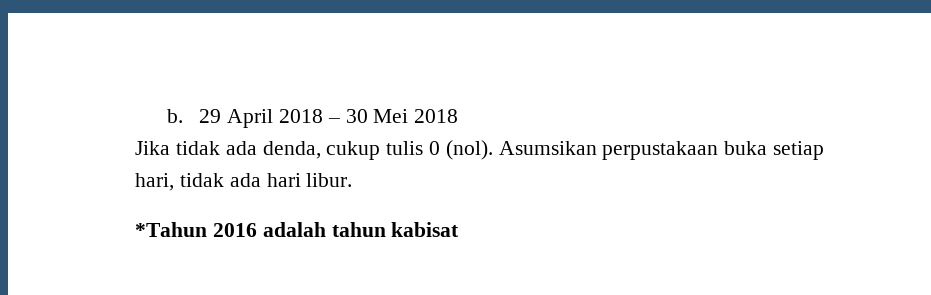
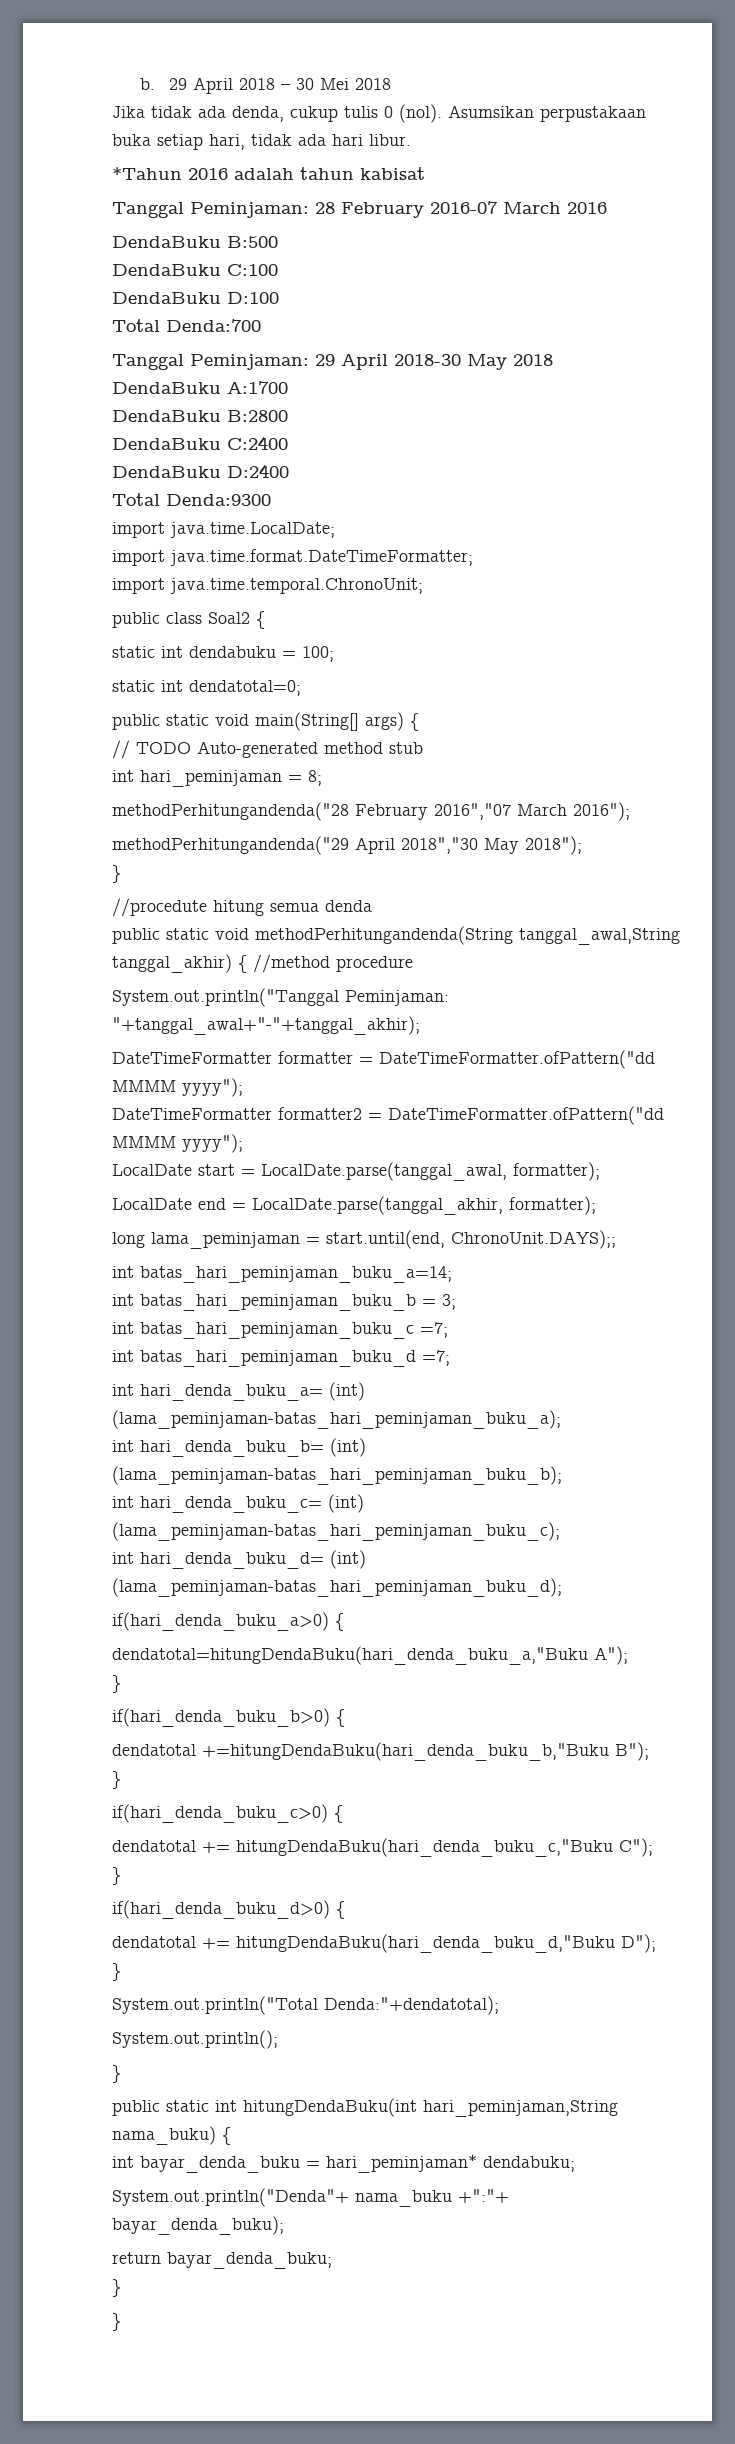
(460, 229) none -> [111,201,607,218] [111,236,278,248] [111,264,278,276] [111,292,279,304] [111,319,261,332] [111,354,553,370] [111,381,288,394] [111,410,288,422] [111,436,288,450] [111,464,289,478] [111,493,271,506] [111,522,335,538] [111,549,473,566] [111,578,423,594] [111,611,265,629] [111,646,334,662] [111,680,301,696] [111,712,419,731] [111,740,423,759] [111,770,322,787] [111,802,630,821] [111,836,582,855] [111,865,121,883] [111,898,372,917] [111,926,680,945] [111,954,413,973] [111,988,449,1007] [111,1016,420,1035] [111,1050,655,1069] [111,1078,243,1097] [111,1106,664,1125] [111,1134,243,1153] [111,1162,600,1181] [111,1196,596,1215] [111,1230,616,1249] [111,1266,452,1283] [111,1294,456,1311] [111,1322,448,1339] [111,1350,450,1367] [111,1382,365,1401] [111,1410,561,1429] [111,1438,366,1457] [111,1466,562,1485] [111,1494,364,1513] [111,1522,560,1541] [111,1550,366,1569] [111,1578,562,1597] [111,1612,344,1631] [111,1646,628,1665] [111,1675,121,1693] [111,1708,345,1727] [111,1742,649,1761] [111,1771,121,1789] [111,1804,343,1823] [111,1838,653,1857] [111,1867,121,1885] [111,1900,345,1919] [111,1934,656,1953] [111,1963,121,1981] [111,1996,499,2015] [111,2030,278,2049] [111,2065,121,2083] [111,2098,618,2117] [111,2126,231,2145] [111,2154,575,2173] [111,2188,509,2207] [111,2216,284,2235] [111,2252,332,2269] [111,2279,121,2297] [111,2313,121,2331] // Tanggal Peminjaman: 28 February 2016-07 March 2016 // DendaBuku B:500 // DendaBuku C:100 // DendaBuku D:100 // Total Denda:700 // Tanggal Peminjaman: 29 April 2018-30 May 2018 // DendaBuku A:1700 // DendaBuku B:2800 // DendaBuku C:2400 // DendaBuku D:2400 // Total Denda:9300 // import java.time.LocalDate; // import java.time.format.DateTimeFormatter; // import java.time.temporal.ChronoUnit; // public class Soal2 { // static int dendabuku = 100; // static int dendatotal=0; // public static void main(String[] args) { // // TODO Auto-generated method stub // int hari_peminjaman = 8; // methodPerhitungandenda("28 February 2016","07 March 2016"); // methodPerhitungandenda("29 April 2018","30 May 2018"); // } // //procedute hitung semua denda // public static void methodPerhitungandenda(String tanggal_awal,String tanggal_akhir) { //method procedure // System.out.println("Tanggal Peminjaman: "+tanggal_awal+"-"+tanggal_akhir); // DateTimeFormatter formatter = DateTimeFormatter.ofPattern("dd MMMM yyyy"); // DateTimeFormatter formatter2 = DateTimeFormatter.ofPattern("dd MMMM yyyy"); // LocalDate start = LocalDate.parse(tanggal_awal, formatter); // LocalDate end = LocalDate.parse(tanggal_akhir, formatter); // long lama_peminjaman = start.until(end, ChronoUnit.DAYS);; // int batas_hari_peminjaman_buku_a=14; // int batas_hari_peminjaman_buku_b = 3; // int batas_hari_peminjaman_buku_c =7; // int batas_hari_peminjaman_buku_d =7; // int hari_denda_buku_a= (int) (lama_peminjaman-batas_hari_peminjaman_buku_a); // int hari_denda_buku_b= (int) (lama_peminjaman-batas_hari_peminjaman_buku_b); // int hari_denda_buku_c= (int) (lama_peminjaman-batas_hari_peminjaman_buku_c); // int hari_denda_buku_d= (int) (lama_peminjaman-batas_hari_peminjaman_buku_d); // if(hari_denda_buku_a>0) { // dendatotal=hitungDendaBuku(hari_denda_buku_a,"Buku A"); // } // if(hari_denda_buku_b>0) { // dendatotal +=hitungDendaBuku(hari_denda_buku_b,"Buku B"); // } // if(hari_denda_buku_c>0) { // dendatotal += hitungDendaBuku(hari_denda_buku_c,"Buku C"); // } // if(hari_denda_buku_d>0) { // dendatotal += hitungDendaBuku(hari_denda_buku_d,"Buku D"); // } // System.out.println("Total Denda:"+dendatotal); // System.out.println(); // } // public static int hitungDendaBuku(int hari_peminjaman,String nama_buku) { // int bayar_denda_buku = hari_peminjaman* dendabuku; // System.out.println("Denda"+ nama_buku +":"+ bayar_denda_buku); // return bayar_denda_buku; // } // }

